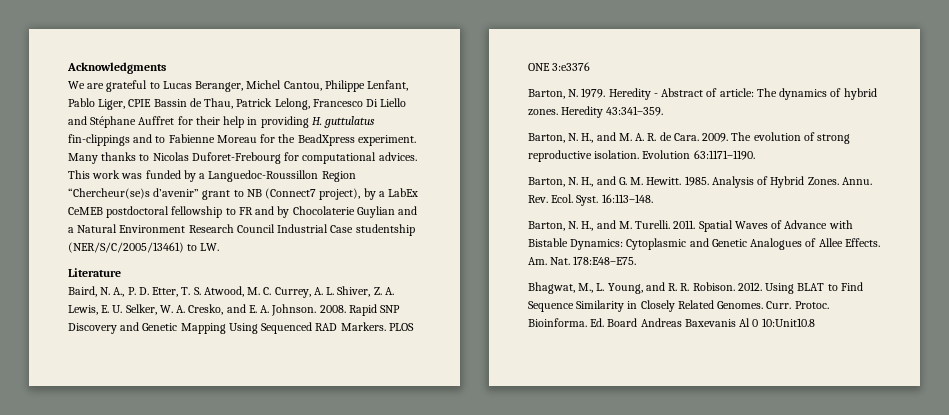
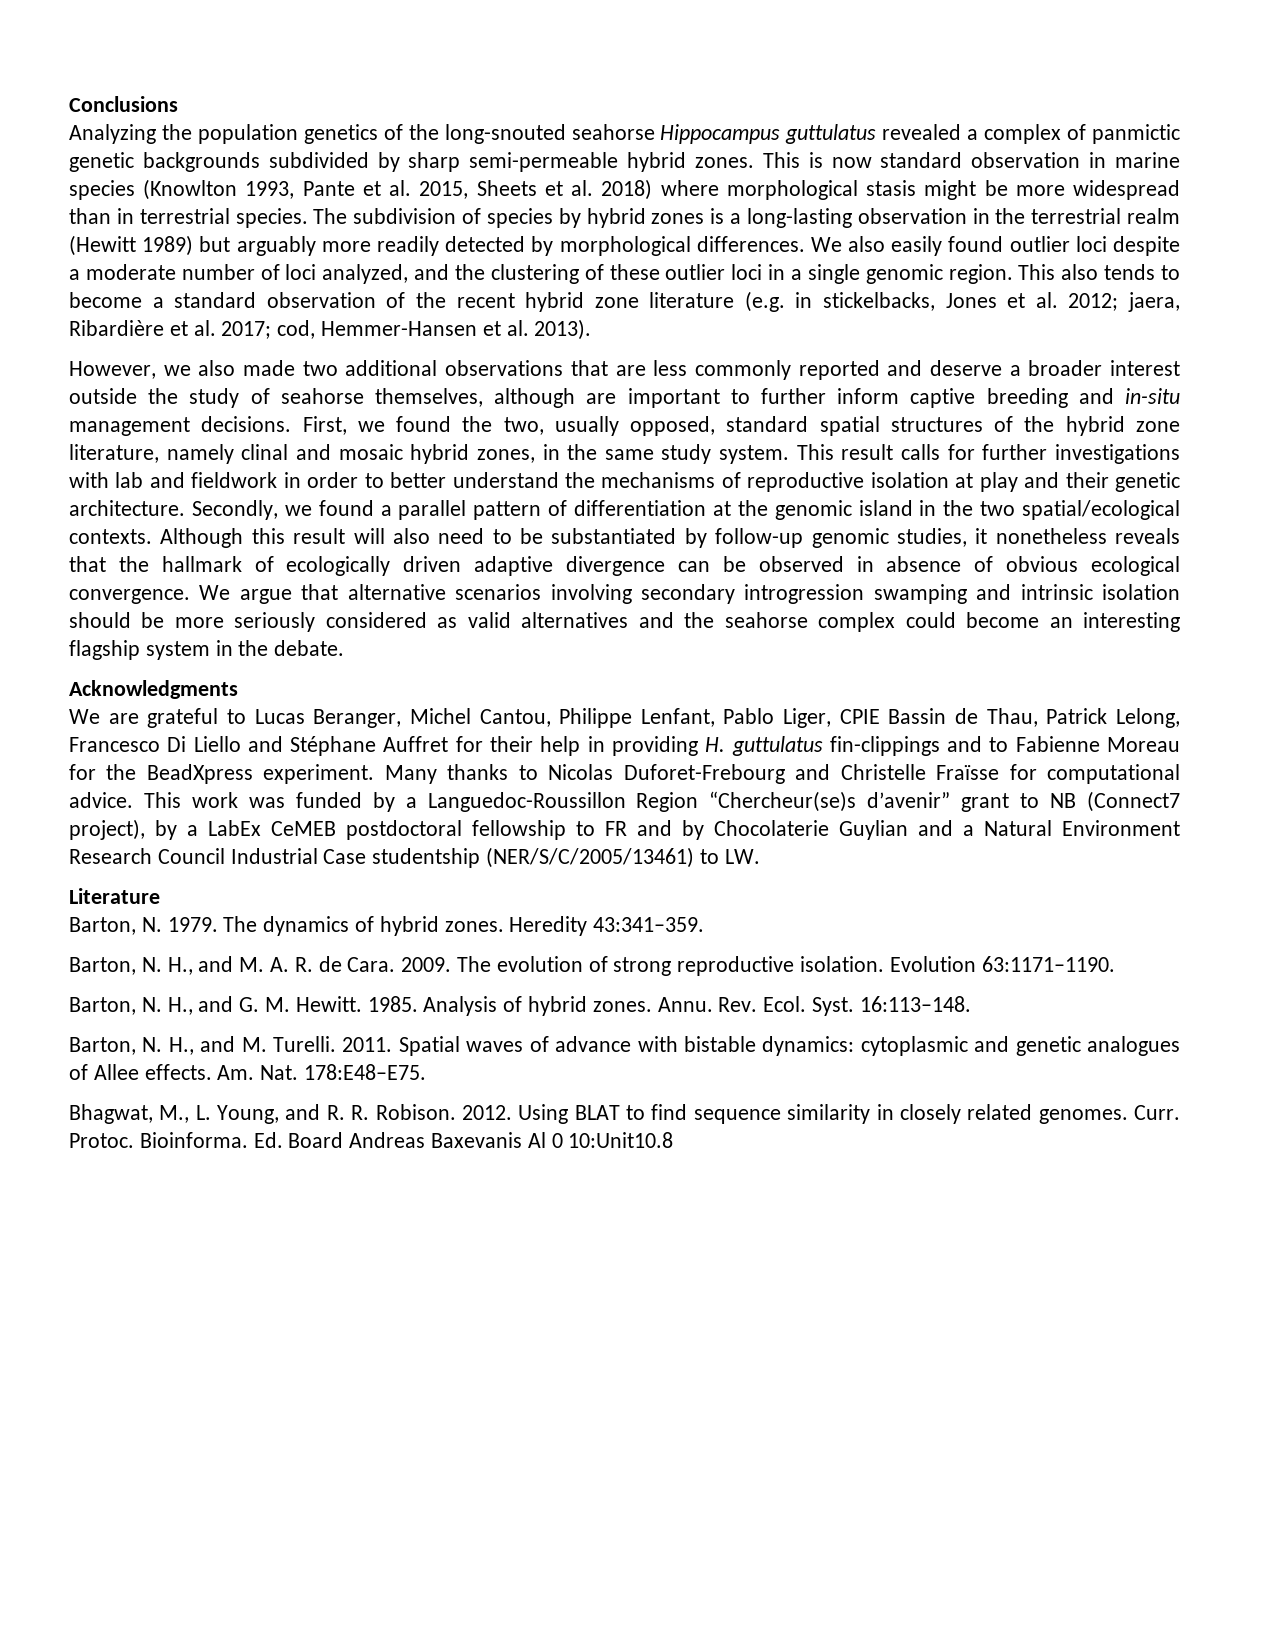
(67, 68) none -> [69,96,178,112] [69,124,1180,144] [69,152,1181,172] [69,179,1181,200] [69,208,1181,228] [69,235,1180,256] [69,264,1181,284] [69,291,1181,312] [69,319,592,340] [69,360,1180,380] [69,388,1181,408] [69,416,1180,436] [69,444,1180,464] [69,472,1180,492] [69,500,1180,520] [69,528,1180,548] [69,556,1180,576] [69,584,1180,604] [69,612,1181,632] [69,640,345,660] Conclusions // Analyzing the population genetics of the long-snouted seahorse Hippocampus guttulatus revealed a complex of panmictic genetic backgrounds subdivided by sharp semi-permeable hybrid zones. This is now standard observation in marine species (Knowlton 1993, Pante et al. 2015, Sheets et al. 2018) where morphological stasis might be more widespread than in terrestrial species. The subdivision of species by hybrid zones is a long-lasting observation in the terrestrial realm (Hewitt 1989) but arguably more readily detected by morphological differences. We also easily found outlier loci despite a moderate number of loci analyzed, and the clustering of these outlier loci in a single genomic region. This also tends to become a standard observation of the recent hybrid zone literature (e.g. in stickelbacks, Jones et al. 2012; jaera, Ribardière et al. 2017; cod, Hemmer-Hansen et al. 2013). // However, we also made two additional observations that are less commonly reported and deserve a broader interest outside the study of seahorse themselves, although are important to further inform captive breeding and in-situ management decisions. First, we found the two, usually opposed, standard spatial structures of the hybrid zone literature, namely clinal and mosaic hybrid zones, in the same study system. This result calls for further investigations with lab and fieldwork in order to better understand the mechanisms of reproductive isolation at play and their genetic architecture. Secondly, we found a parallel pattern of differentiation at the genomic island in the two spatial/ecological contexts. Although this result will also need to be substantiated by follow-up genomic studies, it nonetheless reveals that the hallmark of ecologically driven adaptive divergence can be observed in absence of obvious ecological convergence. We argue that alternative scenarios involving secondary introgression swamping and intrinsic isolation should be more seriously considered as valid alternatives and the seahorse complex could become an interesting flagship system in the debate. //
(281, 158) none -> [795,764,1000,780] and Christelle Fraïsse
[378,152,417,161] advices. -> [69,792,133,808] advice.
[68,286,394,298] [68,304,401,316] [68,322,414,334] [528,62,591,71] [528,88,754,100] Baird, N. A., P. D. Etter, T. S. Atwood, M. C. Currey, A. L. Shiver, Z. A. Lewis, E. U. Selker, W. A. Cresko, and E. A. Johnson. 2008. Rapid SNP Discovery and Genetic Mapping Using Sequenced RAD Markers. PLOS ONE 3:e3376 // Barton, N. 1979. Heredity - Abstract of article: -> [69,917,218,935] Barton, N. 1979.
[770,176,839,188] Hybrid Zones. -> [528,996,652,1016] hybrid zones.
[734,220,853,229] [528,238,803,250] Waves of Advance with Bistable Dynamics: Cytoplasmic and Genetic Analogues -> [466,1036,1180,1056] waves of advance with bistable dynamics: cytoplasmic and genetic analogues
[844,238,880,247] Effects. -> [144,1064,212,1080] effects.
[840,282,863,291] [528,300,764,312] Find Sequence Similarity in Closely Related Genomes. -> [651,1104,1128,1124] find sequence similarity in closely related genomes.

